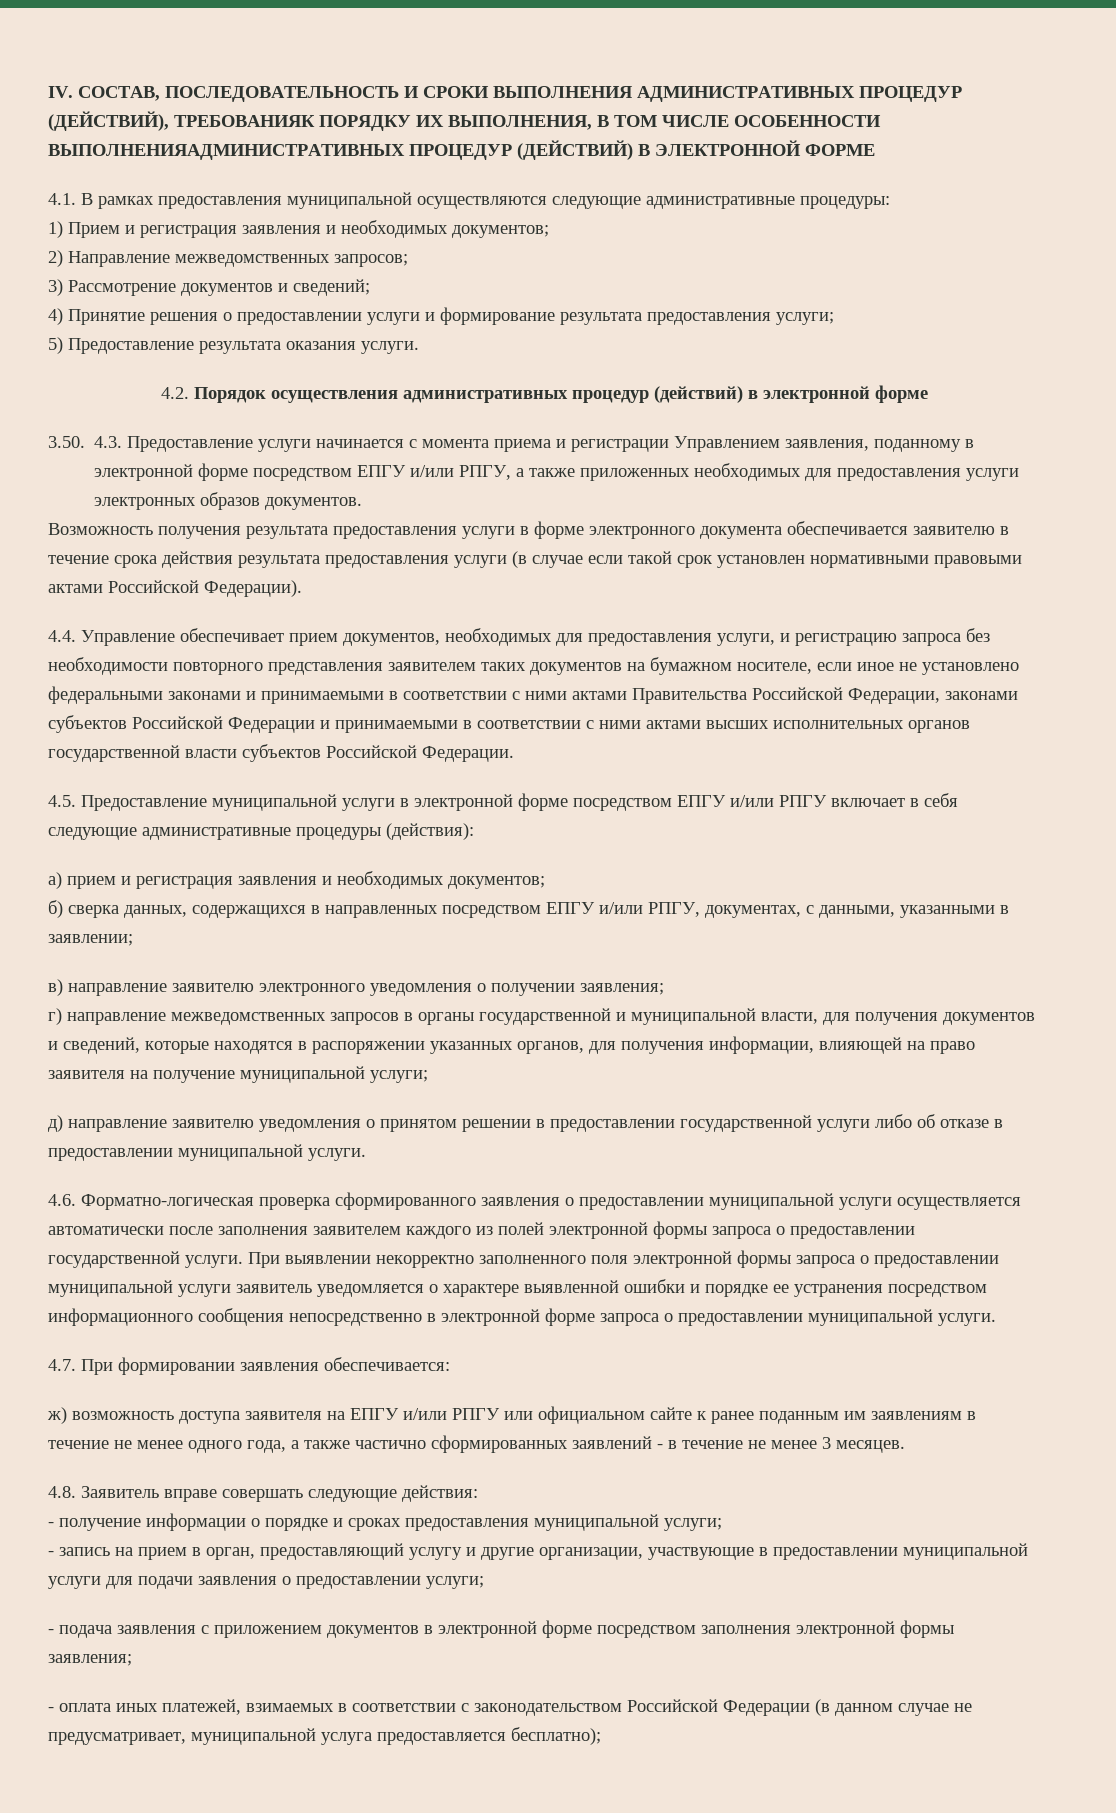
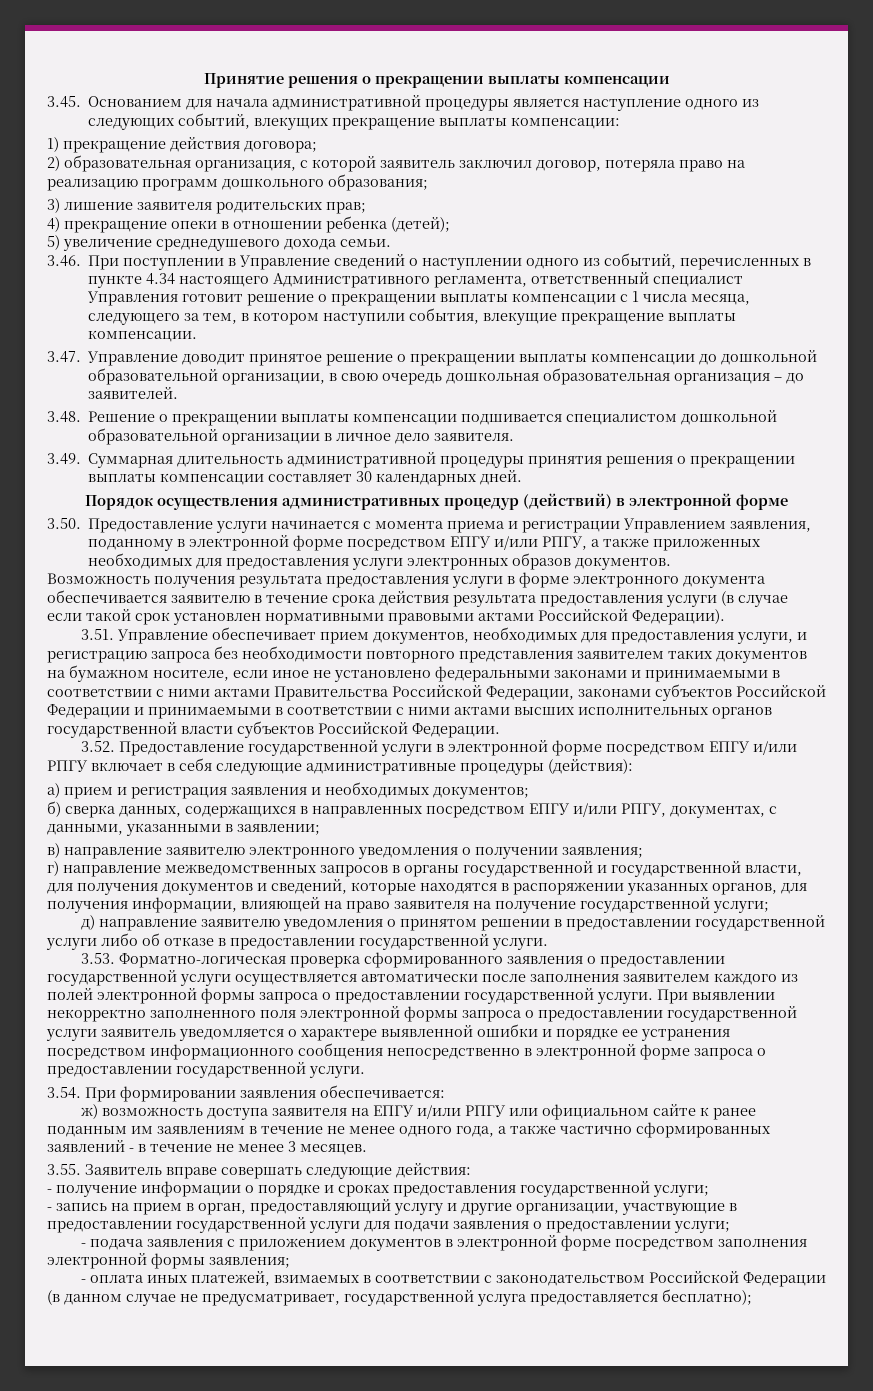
[48,86,962,102] [48,111,881,131] [48,140,875,160] [48,192,890,209] [48,220,549,238] [48,250,408,267] [48,279,370,296] [48,307,834,325] [48,337,419,354] [161,387,189,399] IV. СОСТАВ, ПОСЛЕДОВАТЕЛЬНОСТЬ И СРОКИ ВЫПОЛНЕНИЯ АДМИНИСТРАТИВНЫХ ПРОЦЕДУР (ДЕЙСТВИЙ), ТРЕБОВАНИЯК ПОРЯДКУ ИХ ВЫПОЛНЕНИЯ, В ТОМ ЧИСЛЕ ОСОБЕННОСТИ ВЫПОЛНЕНИЯАДМИНИСТРАТИВНЫХ ПРОЦЕДУР (ДЕЙСТВИЙ) В ЭЛЕКТРОННОЙ ФОРМЕ // 4.1. В рамках предоставления муниципальной осуществляются следующие административные процедуры: // 1) Прием и регистрация заявления и необходимых документов; // 2) Направление межведомственных запросов; // 3) Рассмотрение документов и сведений; // 4) Принятие решения о предоставлении услуги и формирование результата предоставления услуги; // 5) Предоставление результата оказания услуги. // 4.2. -> [203,73,670,88] [47,95,760,111] [88,113,621,130] [47,137,317,153] [47,155,745,172] [47,174,428,191] [47,198,366,214] [47,216,450,233] [47,235,391,251] [47,253,812,270] [88,272,744,288] [87,291,751,306] [88,308,737,325] [88,330,198,342] [47,350,818,366] [88,368,805,385] [88,387,179,399] [47,410,778,426] [88,428,515,445] [47,452,796,468] [88,470,523,486] Принятие решения о прекращении выплаты компенсации // 3.45. Основанием для начала административной процедуры является наступление одного из следующих событий, влекущих прекращение выплаты компенсации: // 1) прекращение действия договора; // 2) образовательная организация, с которой заявитель заключил договор, потеряла право на реализацию программ дошкольного образования; // 3) лишение заявителя родительских прав; // 4) прекращение опеки в отношении ребенка (детей); // 5) увеличение среднедушевого дохода семьи. // 3.46. При поступлении в Управление сведений о наступлении одного из событий, перечисленных в пункте 4.34 настоящего Административного регламента, ответственный специалист Управления готовит решение о прекращении выплаты компенсации с 1 числа месяца, следующего за тем, в котором наступили события, влекущие прекращение выплаты компенсации. // 3.47. Управление доводит принятое решение о прекращении выплаты компенсации до дошкольной образовательной организации, в свою очередь дошкольная образовательная организация – до заявителей. // 3.48. Решение о прекращении выплаты компенсации подшивается специалистом дошкольной образовательной организации в личное дело заявителя. // 3.49. Суммарная длительность административной процедуры принятия решения о прекращении выплаты компенсации составляет 30 календарных дней. //
[94,436,123,448] 4.3. -> (81, 523) none
[48,630,76,642] 4.4. -> [80,629,114,640] 3.51.
[48,794,337,811] 4.5. Предоставление муниципальной -> [80,740,378,756] 3.52. Предоставление государственной
[631,1008,756,1025] муниципальной -> [611,861,741,877] государственной
[240,1066,365,1083] муниципальной -> [580,897,710,913] государственной
[178,1144,366,1161] [48,1194,76,1206] муниципальной услуги. // 4.6. -> [359,934,548,950] [80,953,115,964] государственной услуги. // 3.53.
[709,1193,834,1210] муниципальной -> [47,970,177,986] государственной
[48,1280,173,1297] муниципальной -> [667,1006,797,1022] государственной
[808,1309,996,1326] [48,1359,76,1371] муниципальной услуги. // 4.7. -> [176,1062,365,1078] [47,1087,81,1099] государственной услуги. // 3.54.
[48,1486,76,1498] 4.8. -> [47,1164,81,1175] 3.55.
[534,1514,659,1531] муниципальной -> [520,1181,650,1197] государственной
[903,1543,1028,1560] муниципальной -> [176,1217,306,1233] государственной
[191,1728,316,1745] муниципальной -> [344,1290,474,1306] государственной

